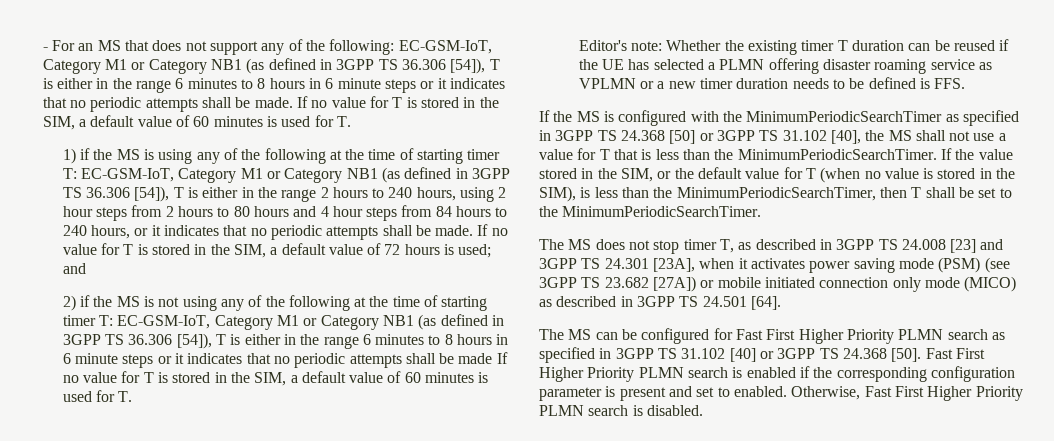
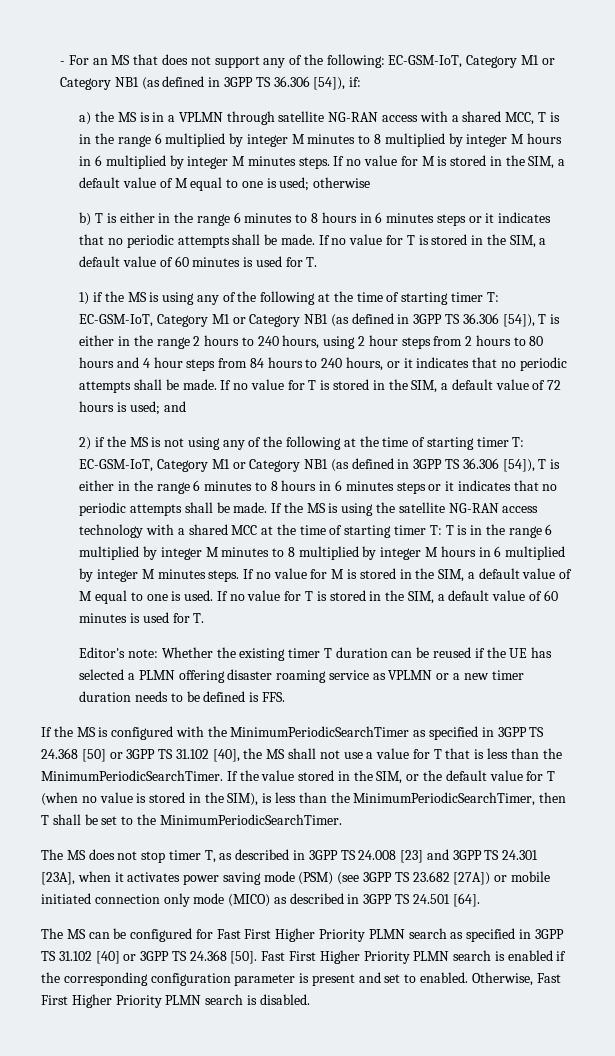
(486, 66) none -> [349,77,362,87] [79,111,560,125] [79,133,562,147] [79,155,566,169] [79,177,371,191] [79,212,92,226] if: // a) the MS is in a VPLMN through satellite NG-RAN access with a shared MCC, T is in the range 6 multiplied by integer M minutes to 8 multiplied by integer M hours in 6 multiplied by integer M minutes steps. If no value for M is stored in the SIM, a default value of M equal to one is used; otherwise // b)
[337,78,381,89] minute -> [386,213,435,223] minutes
[74,353,118,364] minute -> [345,481,394,491] minutes
[458,353,493,364] made -> [233,502,539,516] [79,524,553,538] [79,546,566,560] [79,568,573,582] [79,590,214,604] made. If the MS is using the satellite NG-RAN access technology with a shared MCC at the time of starting timer T: T is in the range 6 multiplied by integer M minutes to 8 multiplied by integer M hours in 6 multiplied by integer M minutes steps. If no value for M is stored in the SIM, a default value of M equal to one is used.

